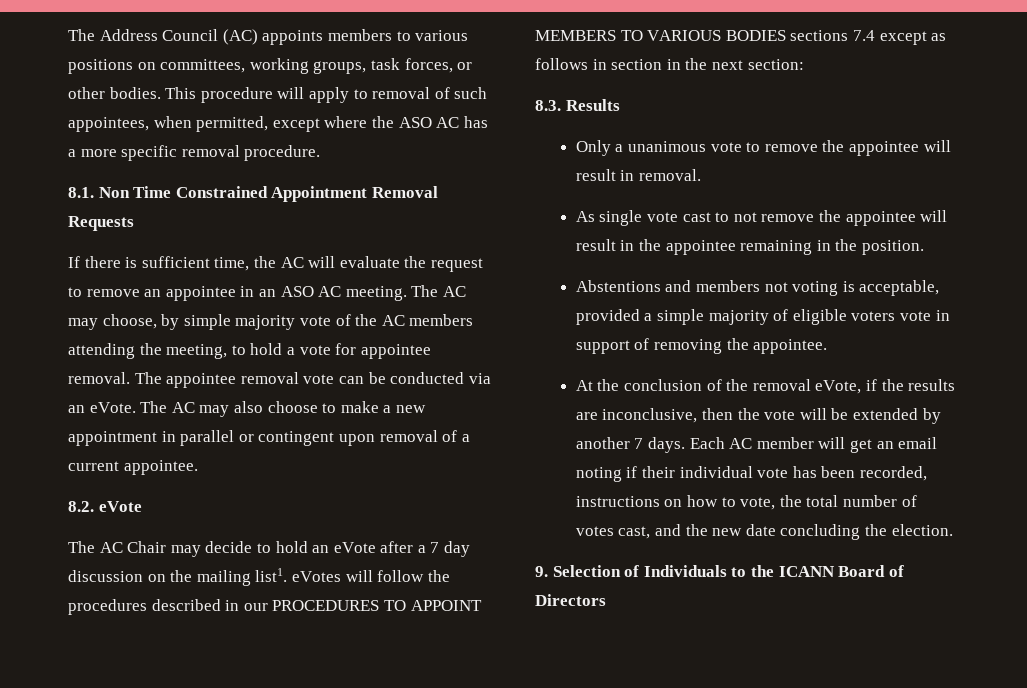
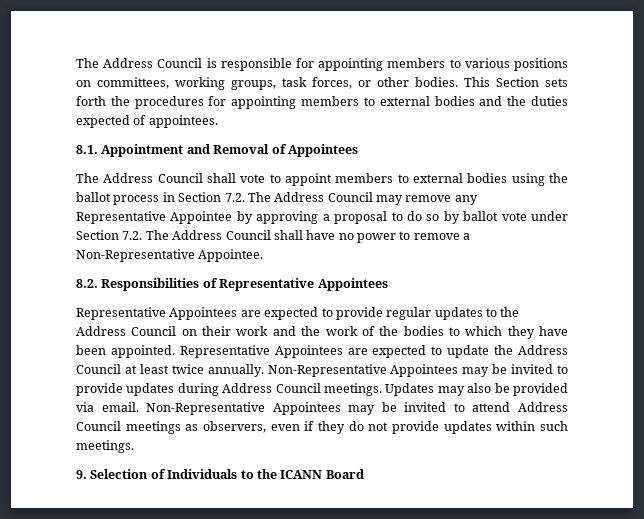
[68,29,324,45] The Address Council (AC) appoints -> [76,58,384,71] The Address Council is responsible for appointing
[200,87,488,103] [68,116,488,132] [68,145,321,161] [68,186,438,202] [68,216,134,231] [68,256,483,272] [68,285,466,301] [68,314,474,330] [68,343,431,359] [68,372,491,388] [68,401,426,417] [68,430,470,446] [68,460,198,475] [68,501,142,512] [68,541,471,557] [68,568,450,586] [68,599,482,615] [535,30,947,45] [535,58,804,70] [535,99,620,111] [575,140,951,156] [575,169,702,181] [575,210,948,226] [575,239,924,255] [575,280,940,296] [575,309,950,325] [575,338,828,354] [575,379,956,394] [575,408,941,424] [575,437,938,453] [575,466,927,482] [575,495,917,510] [575,524,953,540] procedure will apply to removal of such appointees, when permitted, except where the ASO AC has a more specific removal procedure. // 8.1. Non Time Constrained Appointment Removal Requests // If there is sufficient time, the AC will evaluate the request to remove an appointee in an ASO AC meeting. The AC may choose, by simple majority vote of the AC members attending the meeting, to hold a vote for appointee removal. The appointee removal vote can be conducted via an eVote. The AC may also choose to make a new appointment in parallel or contingent upon removal of a current appointee. // 8.2. eVote // The AC Chair may decide to hold an eVote after a 7 day discussion on the mailing list1. eVotes will follow the procedures described in our PROCEDURES TO APPOINT MEMBERS TO VARIOUS BODIES sections 7.4 except as follows in section in the next section: // 8.3. Results // Only a unanimous vote to remove the appointee will result in removal. // As single vote cast to not remove the appointee will result in the appointee remaining in the position. // Abstentions and members not voting is acceptable, provided a simple majority of eligible voters vote in support of removing the appointee. // At the conclusion of the removal eVote, if the results are inconclusive, then the vote will be extended by another 7 days. Each AC member will get an email noting if their individual vote has been recorded, instructions on how to vote, the total number of votes cast, and the new date concluding the election. -> [496,77,568,87] [76,96,568,109] [76,115,218,128] [76,144,358,157] [76,173,568,186] [76,192,478,205] [76,211,569,224] [76,230,471,243] [76,249,264,262] [76,278,388,291] [76,307,520,320] [76,326,568,339] [76,345,569,358] [76,364,568,377] [76,383,568,396] [76,402,568,415] [76,421,569,434] [76,440,134,453] Section sets forth the procedures for appointing members to external bodies and the duties expected of appointees. // 8.1. Appointment and Removal of Appointees // The Address Council shall vote to appoint members to external bodies using the ballot process in Section 7.2. The Address Council may remove any Representative Appointee by approving a proposal to do so by ballot vote under Section 7.2. The Address Council shall have no power to remove a Non-Representative Appointee. // 8.2. Responsibilities of Representative Appointees // Representative Appointees are expected to provide regular updates to the Address Council on their work and the work of the bodies to which they have been appointed. Representative Appointees are expected to update the Address Council at least twice annually. Non-Representative Appointees may be invited to provide updates during Address Council meetings. Updates may also be provided via email. Non-Representative Appointees may be invited to attend Address Council meetings as observers, even if they do not provide updates within such meetings.
[888,565,904,577] [535,594,606,606] of Directors -> (364, 474) none

